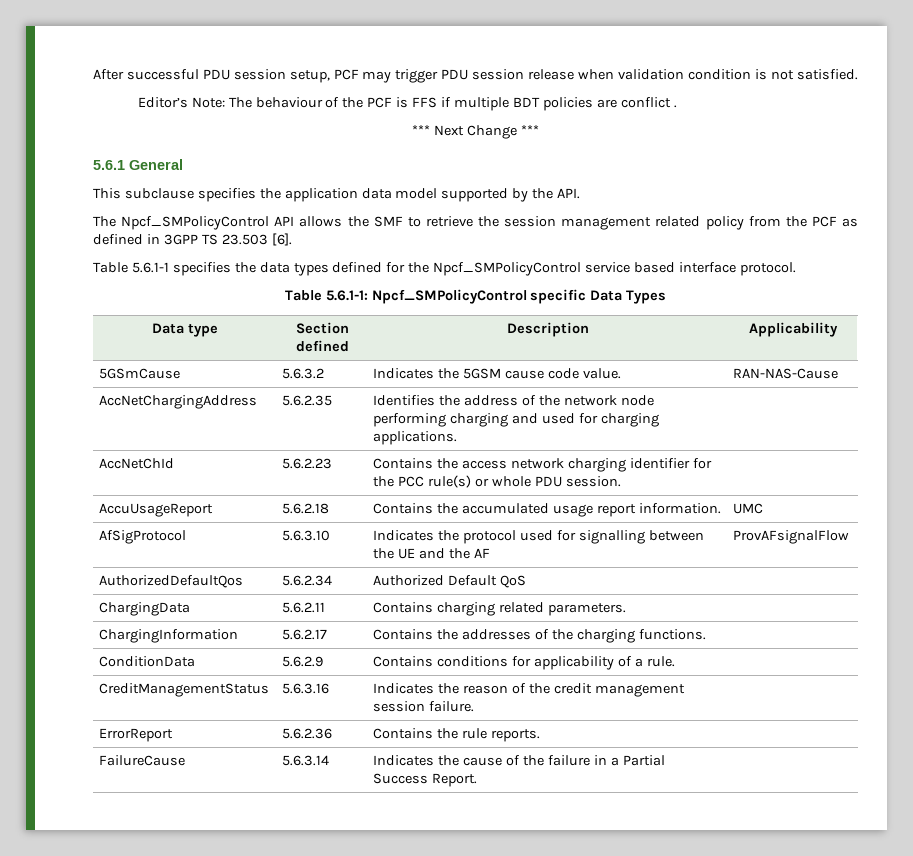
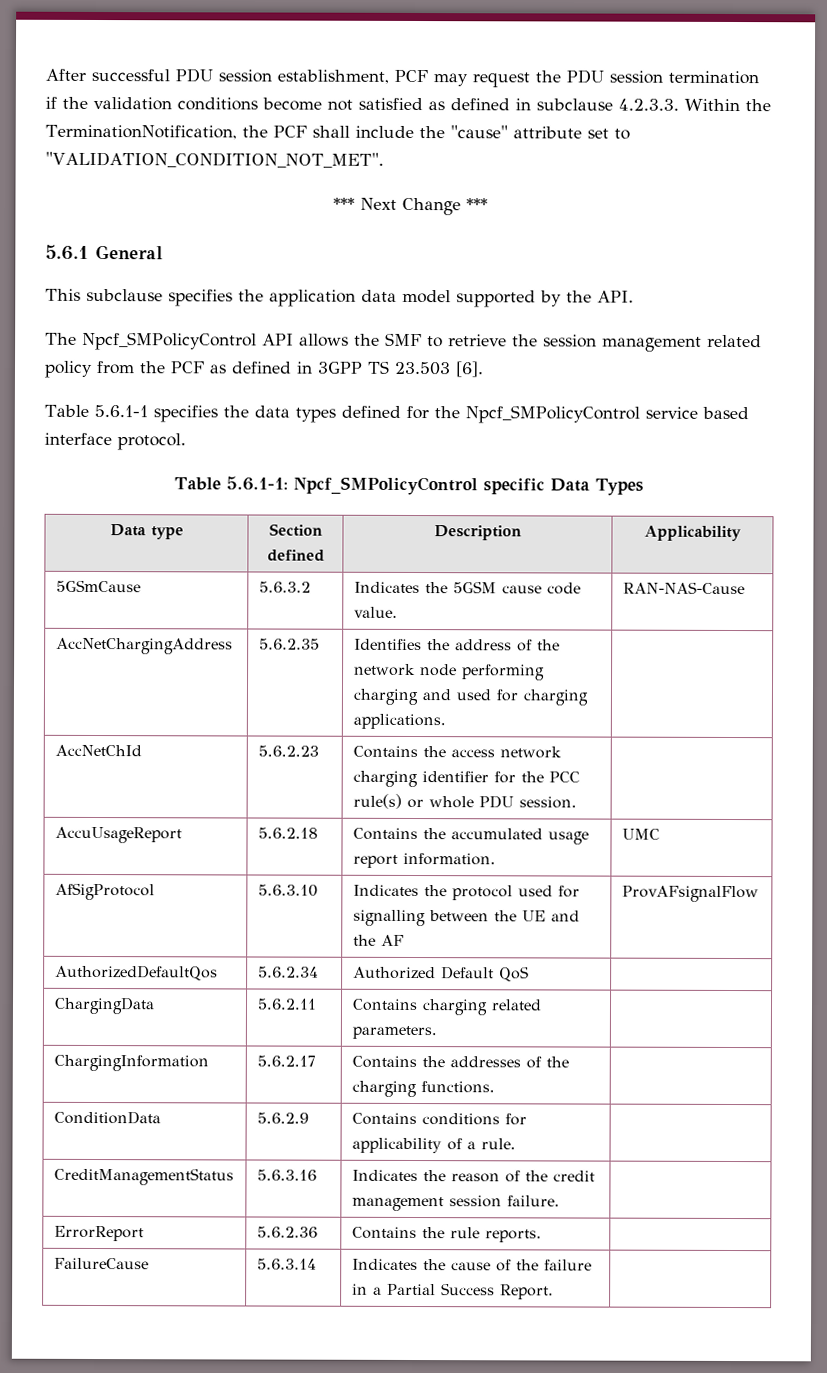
[289,70,330,83] setup, -> [277,69,389,84] establishment,
[395,69,858,83] [137,97,677,111] trigger PDU session release when validation condition is not satisfied. // Editor’s Note: The behaviour of the PCF is FFS if multiple BDT policies are conflict . -> [472,69,759,88] [45,96,771,112] [45,124,630,140] [45,151,384,168] request the PDU session termination if the validation conditions become not satisfied as defined in subclause 4.2.3.3. Within the TerminationNotification, the PCF shall include the "cause" attribute set to "VALIDATION_CONDITION_NOT_MET".

